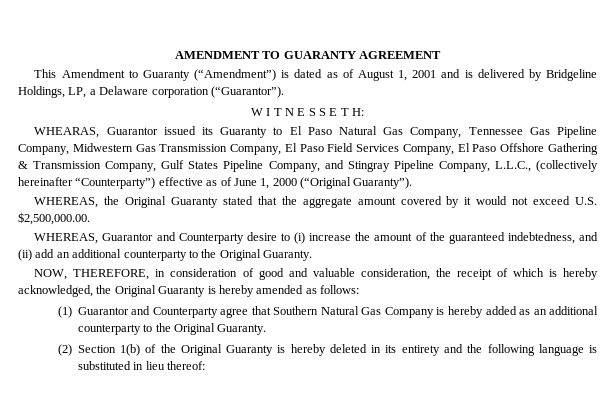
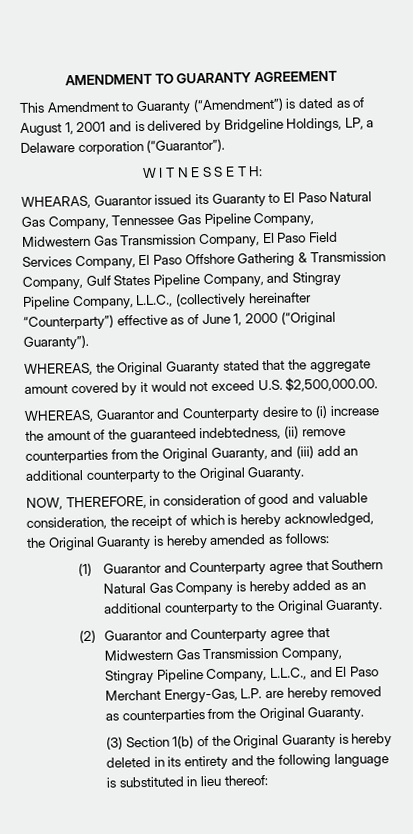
[578,232,598,241] [18,249,32,261] and (ii) -> [283,425,346,439] [25,445,314,464] (ii) remove counterparties from the Original Guaranty, and (iii)
(72, 350) none -> [104,627,330,643] [104,646,343,661] [105,666,379,684] [105,686,383,703] [105,706,365,724] [106,736,124,750] Guarantor and Counterparty agree that Midwestern Gas Transmission Company, Stingray Pipeline Company, L.L.C., and El Paso Merchant Energy-Gas, L.P. are hereby removed as counterparties from the Original Guaranty. // (3)

